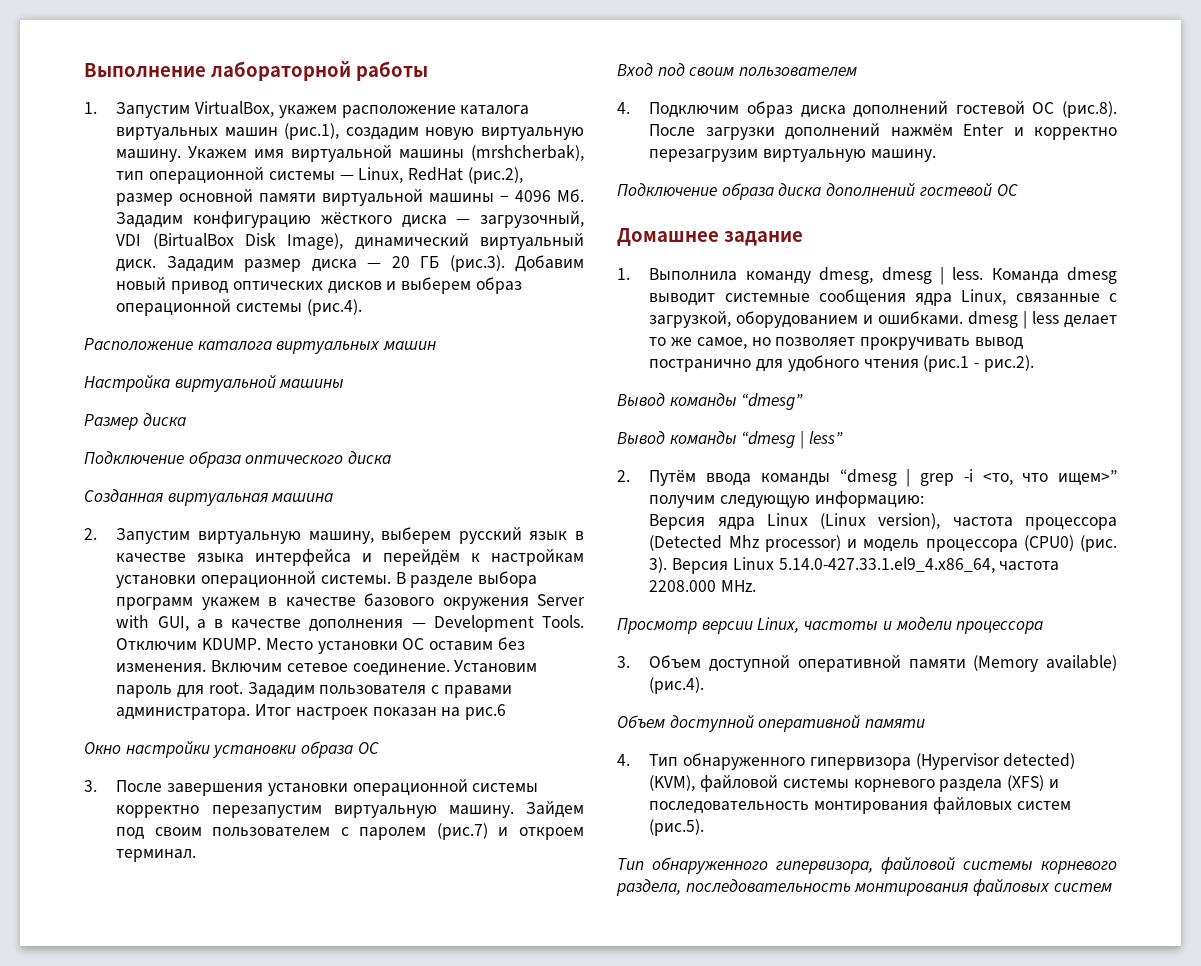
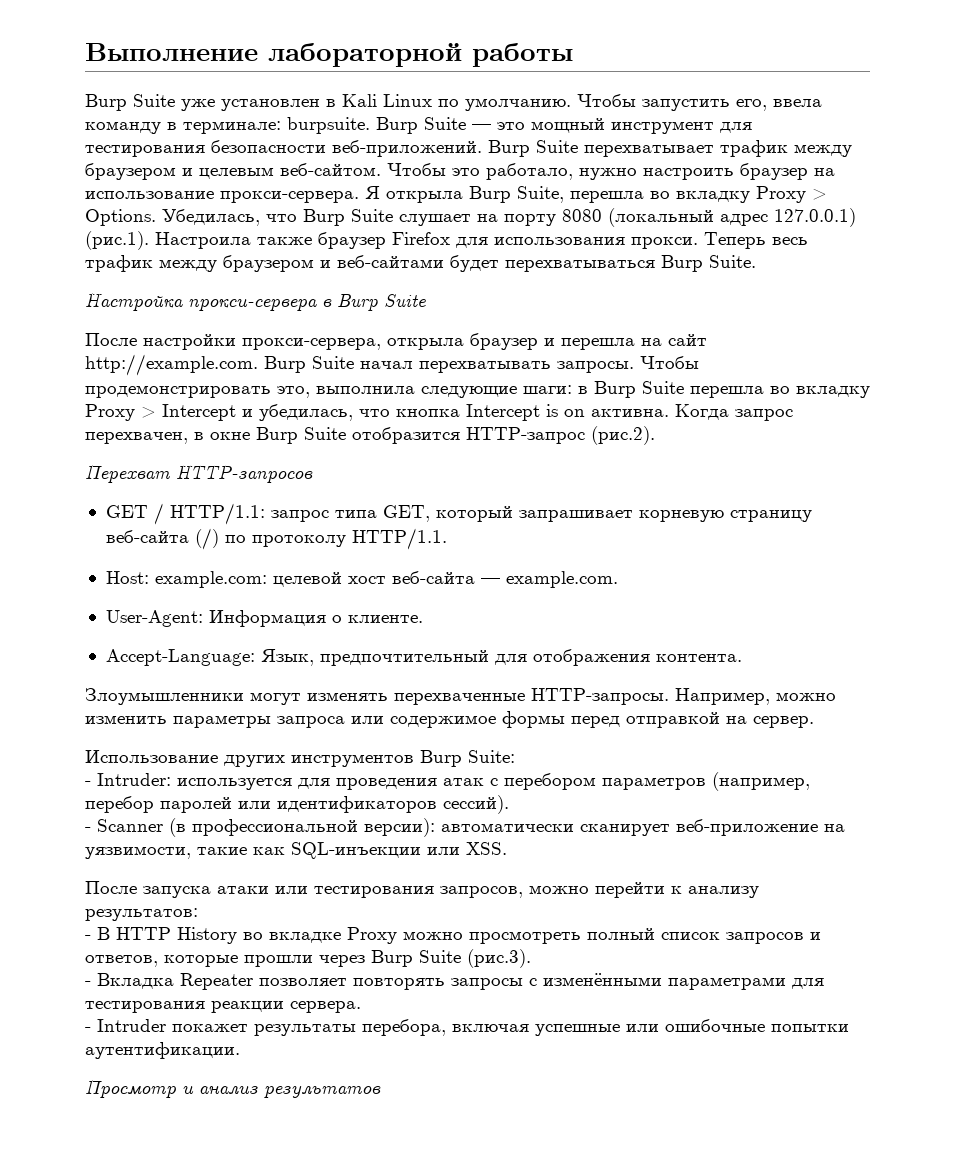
[84,101,530,118] [116,123,584,140] [116,145,584,162] [116,167,523,184] [116,189,585,206] [116,211,584,228] [116,233,584,250] [116,255,585,272] [116,277,522,294] [116,299,362,316] [84,338,437,354] [84,375,345,392] [84,413,186,430] [84,451,392,468] [84,489,334,506] [84,527,584,544] [116,549,585,566] [116,571,538,588] [116,593,586,610] [116,615,584,632] [116,637,525,654] [116,660,538,676] [116,682,512,698] [116,704,507,720] [84,741,379,758] [84,779,539,796] [116,801,584,818] [116,823,584,840] [116,849,197,862] [617,63,858,77] [617,101,1117,118] [649,123,1117,140] [649,149,936,162] [617,183,1018,200] [617,228,803,246] [617,267,1117,285] [649,289,1117,306] [649,311,1117,329] [649,337,1023,350] [649,355,1034,372] [617,393,804,410] [617,431,843,449] [617,469,1117,487] [649,491,924,508] [649,513,1117,530] [649,535,1117,552] [649,557,1060,574] [649,580,757,592] [617,617,1044,634] [617,655,1117,672] [649,677,705,694] [617,715,926,732] [617,753,1076,770] [649,775,1059,792] [649,797,1071,814] [649,819,705,836] [617,857,1117,874] [616,879,1112,896] 1. Запустим VirtualBox, укажем расположение каталога виртуальных машин (рис.1), создадим новую виртуальную машину. Укажем имя виртуальной машины (mrshcherbak), тип операционной системы — Linux, RedHat (рис.2), размер основной памяти виртуальной машины − 4096 Мб. Зададим конфигурацию жёсткого диска — загрузочный, VDI (BirtualBox Disk Image), динамический виртуальный диск. Зададим размер диска — 20 ГБ (рис.3). Добавим новый привод оптических дисков и выберем образ операционной системы (рис.4). // Расположение каталога виртуальных машин // Настройка виртуальной машины // Размер диска // Подключение образа оптического диска // Созданная виртуальная машина // 2. Запустим виртуальную машину, выберем русский язык в качестве языка интерфейса и перейдём к настройкам установки операционной системы. В разделе выбора программ укажем в качестве базового окружения Server with GUI, а в качестве дополнения — Development Tools. Отключим KDUMP. Место установки ОС оставим без изменения. Включим сетевое соединение. Установим пароль для root. Зададим пользователя с правами администратора. Итог настроек показан на рис.6 // Окно настройки установки образа ОС // 3. После завершения установки операционной системы корректно перезапустим виртуальную машину. Зайдем под своим пользователем с паролем (рис.7) и откроем терминал. // Вход под своим пользователем // 4. Подключим образ диска дополнений гостевой ОС (рис.8). После загрузки дополнений нажмём Enter и корректно перезагрузим виртуальную машину. // Подключение образа диска дополнений гостевой ОС // Домашнее задание // 1. Выполнила команду dmesg, dmesg | less. Команда dmesg выводит системные сообщения ядра Linux, связанные с загрузкой, оборудованием и ошибками. dmesg | less делает то же самое, но позволяет прокручивать вывод постранично для удобного чтения (рис.1 - рис.2). // Вывод команды “dmesg” // Вывод команды “dmesg | less” // 2. Путём ввода команды “dmesg | grep -i <то, что ищем>” получим следующую информацию: // Версия ядра Linux (Linux version), частота процессора (Detected Mhz processor) и модель процессора (CPU0) (рис. 3). Версия Linux 5.14.0-427.33.1.el9_4.x86_64, частота 2208.000 MHz. // Просмотр версии Linux, частоты и модели процессора // 3. Объем доступной оперативной памяти (Memory available) (рис.4). // Объем доступной оперативной памяти // 4. Тип обнаруженного гипервизора (Hypervisor detected) (KVM), файловой системы корневого раздела (XFS) и последовательность монтирования файловых систем (рис.5). // Тип обнаруженного гипервизора, файловой системы корневого раздела, последовательность монтирования файловых систем -> [85,94,822,111] [85,117,752,134] [85,140,852,157] [85,163,835,180] [85,186,827,203] [85,208,856,227] [85,231,808,250] [85,255,756,272] [85,292,426,312] [85,333,707,350] [85,354,699,376] [85,381,870,398] [85,404,793,421] [85,426,655,445] [85,464,313,484] [105,503,812,525] [105,528,447,550] [105,571,618,588] [105,610,423,627] [105,649,742,666] [85,688,836,705] [85,711,814,728] [85,750,515,767] [85,772,810,791] [85,795,509,814] [85,818,845,837] [85,842,507,859] [85,881,759,898] [85,908,198,921] [85,927,821,944] [85,949,531,968] [85,973,824,990] [85,1001,361,1013] [85,1019,849,1036] [85,1042,240,1059] [85,1079,381,1099] Burp Suite уже установлен в Kali Linux по умолчанию. Чтобы запустить его, ввела команду в терминале: burpsuite. Burp Suite — это мощный инструмент для тестирования безопасности веб-приложений. Burp Suite перехватывает трафик между браузером и целевым веб-сайтом. Чтобы это работало, нужно настроить браузер на использование прокси-сервера. Я открыла Burp Suite, перешла во вкладку Proxy > Options. Убедилась, что Burp Suite слушает на порту 8080 (локальный адрес 127.0.0.1) (рис.1). Настроила также браузер Firefox для использования прокси. Теперь весь трафик между браузером и веб-сайтами будет перехватываться Burp Suite. // Настройка прокси-сервера в Burp Suite // После настройки прокси-сервера, открыла браузер и перешла на сайт http://example.com. Burp Suite начал перехватывать запросы. Чтобы продемонстрировать это, выполнила следующие шаги: в Burp Suite перешла во вкладку Proxy > Intercept и убедилась, что кнопка Intercept is on активна. Когда запрос перехвачен, в окне Burp Suite отобразится HTTP-запрос (рис.2). // Перехват HTTP-запросов // GET / HTTP/1.1: запрос типа GET, который запрашивает корневую страницу веб-сайта (/) по протоколу HTTP/1.1. // Host: example.com: целевой хост веб-сайта — example.com. // User-Agent: Информация о клиенте. // Accept-Language: Язык, предпочтительный для отображения контента. // Злоумышленники могут изменять перехваченные HTTP-запросы. Например, можно изменить параметры запроса или содержимое формы перед отправкой на сервер. // Использование других инструментов Burp Suite: // - Intruder: используется для проведения атак с перебором параметров (например, перебор паролей или идентификаторов сессий). // - Scanner (в профессиональной версии): автоматически сканирует веб-приложение на уязвимости, такие как SQL-инъекции или XSS. // После запуска атаки или тестирования запросов, можно перейти к анализу результатов: // - В HTTP History во вкладке Proxy можно просмотреть полный список запросов и ответов, которые прошли через Burp Suite (рис.3). // - Вкладка Repeater позволяет повторять запросы с изменёнными параметрами для тестирования реакции сервера. // - Intruder покажет результаты перебора, включая успешные или ошибочные попытки аутентификации. // Просмотр и анализ результатов

